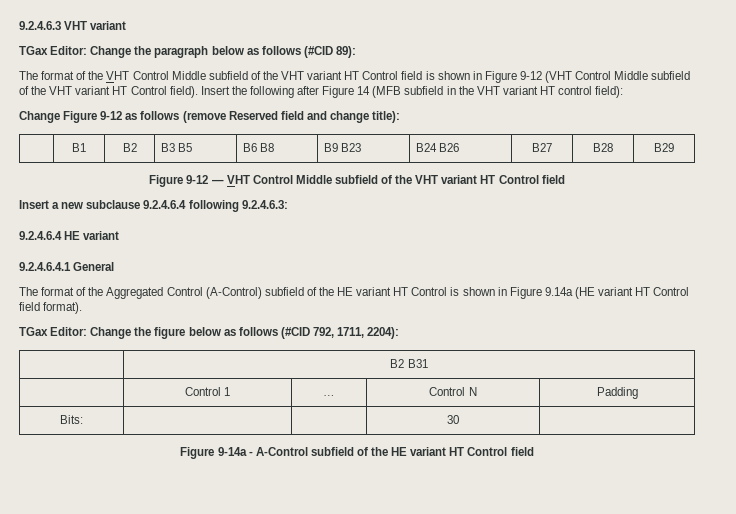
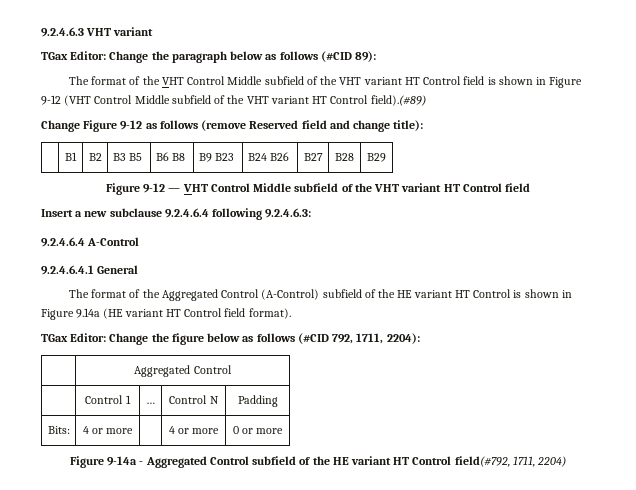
[169,86,624,98] field). Insert the following after Figure 14 (MFB subfield in the VHT variant HT control field): -> [370,95,426,106] field).(#89)
[64,231,120,240] HE variant -> [87,237,140,246] A-Control
[390,359,428,368] B2 B31 -> [134,365,232,377] Aggregated Control
[447,415,459,424] | | 30 | -> [82,426,134,434] [168,426,220,434] [232,426,284,434] 4 or more | | 4 or more | 0 or more
[255,447,534,456] A-Control subfield of the HE variant HT Control field -> [145,456,567,468] Aggregated Control subfield of the HE variant HT Control field(#792, 1711, 2204)

